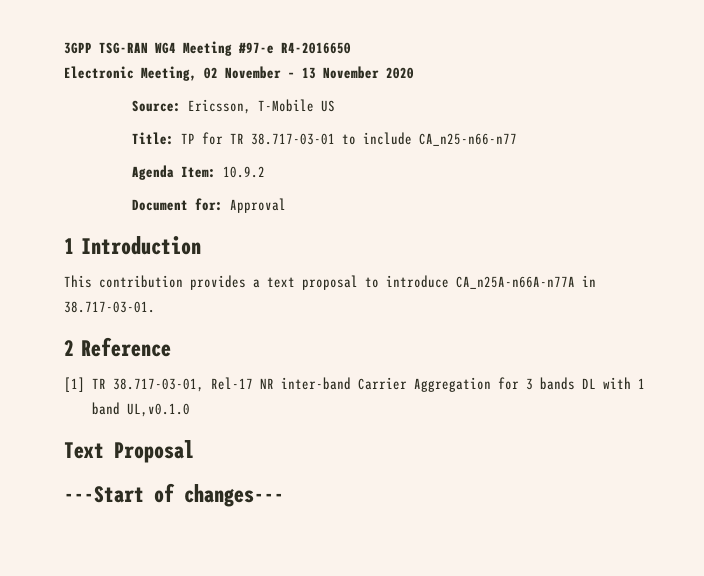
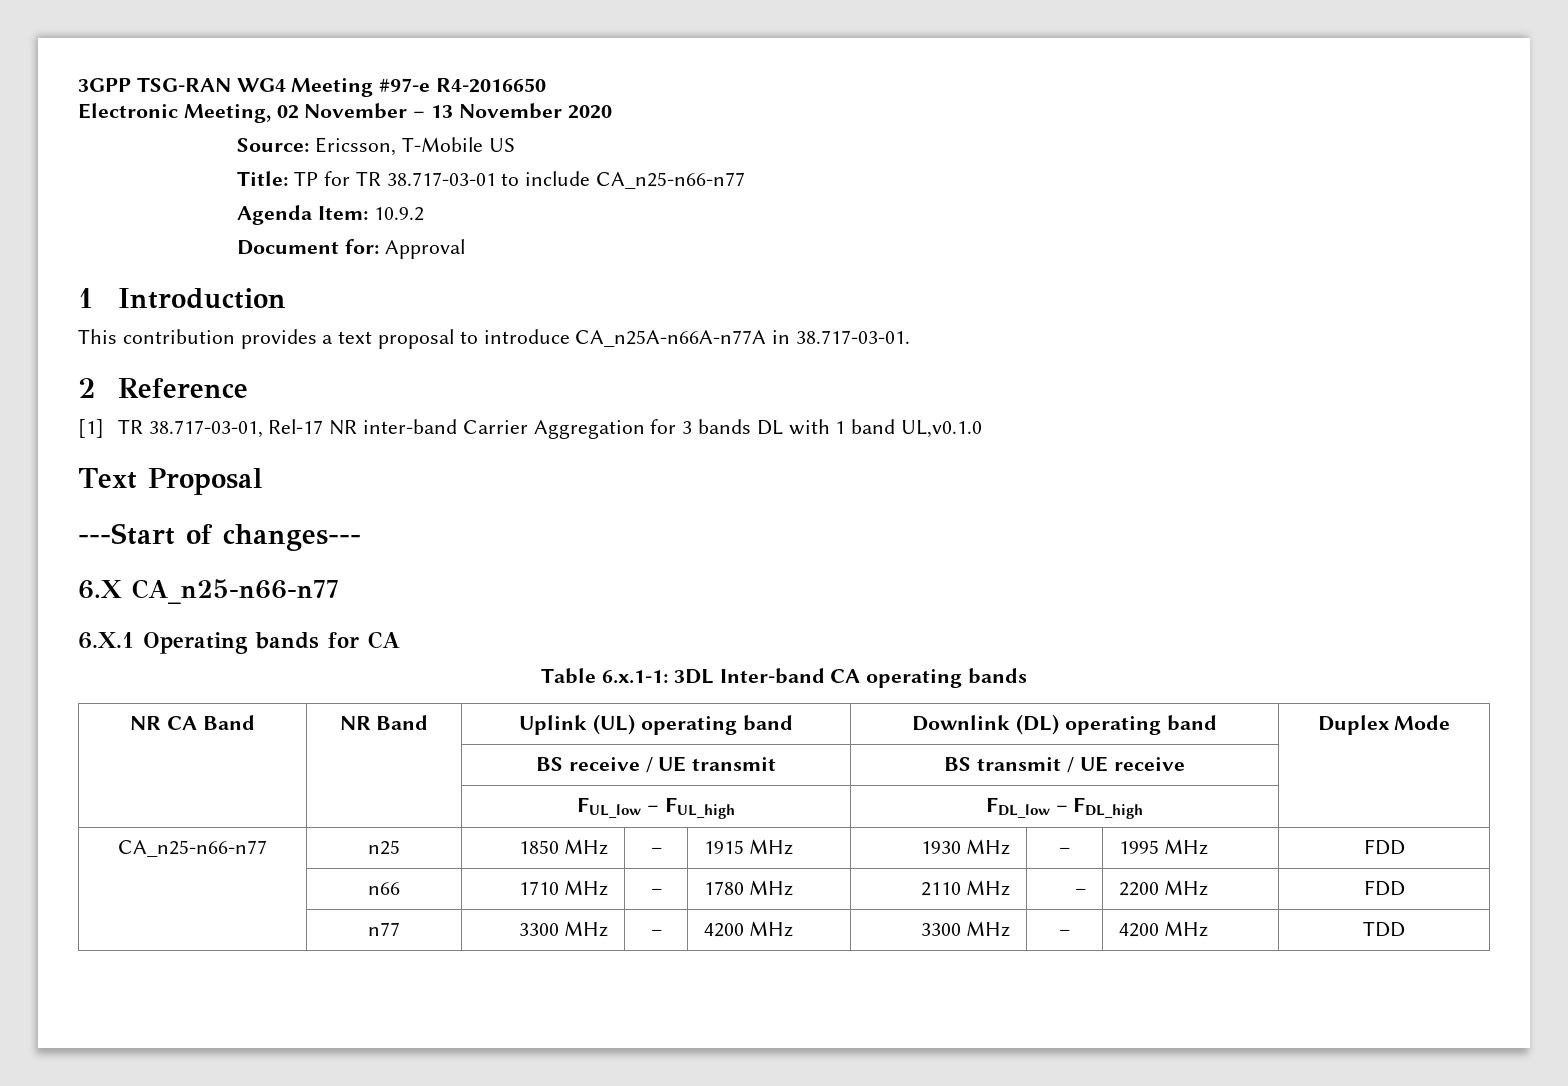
(284, 495) none -> [78,579,339,604] [78,631,400,654] [541,668,1027,688] [130,715,255,730] [339,715,429,730] [519,714,793,735] [912,714,1217,735] [1317,715,1451,735] [535,756,777,773] [944,756,1185,773] [577,797,735,819] [985,797,1144,819] [118,840,267,857] [368,840,400,855] [518,839,609,855] [650,847,662,854] [703,839,794,855] [920,839,1011,855] [1059,847,1070,854] [1118,839,1209,855] [1363,839,1405,855] [368,882,400,895] [518,880,609,896] [650,888,662,895] [703,880,794,896] [920,880,1011,896] [1075,888,1087,895] [1118,880,1209,896] [1363,880,1405,896] [368,922,400,936] [518,921,609,937] [650,929,662,936] [703,921,794,937] [920,921,1011,937] [1059,929,1070,936] [1118,921,1209,937] [1363,921,1405,937] // 6.X CA_n25-n66-n77 // 6.X.1 Operating bands for CA // Table 6.x.1-1: 3DL Inter-band CA operating bands // NR CA Band | NR Band | Uplink (UL) operating band | Downlink (DL) operating band | Duplex Mode // | | BS receive / UE transmit | BS transmit / UE receive | // | | FUL_low – FUL_high | FDL_low – FDL_high | // CA_n25-n66-n77 | n25 | 1850 MHz | – | 1915 MHz | 1930 MHz | – | 1995 MHz | FDD // | n66 | 1710 MHz | – | 1780 MHz | 2110 MHz | – | 2200 MHz | FDD // | n77 | 3300 MHz | – | 4200 MHz | 3300 MHz | – | 4200 MHz | TDD

